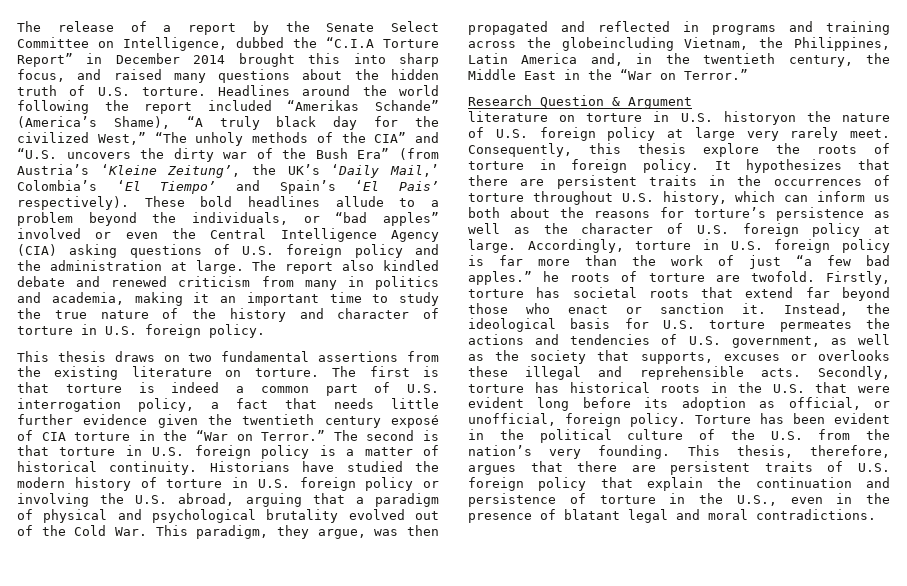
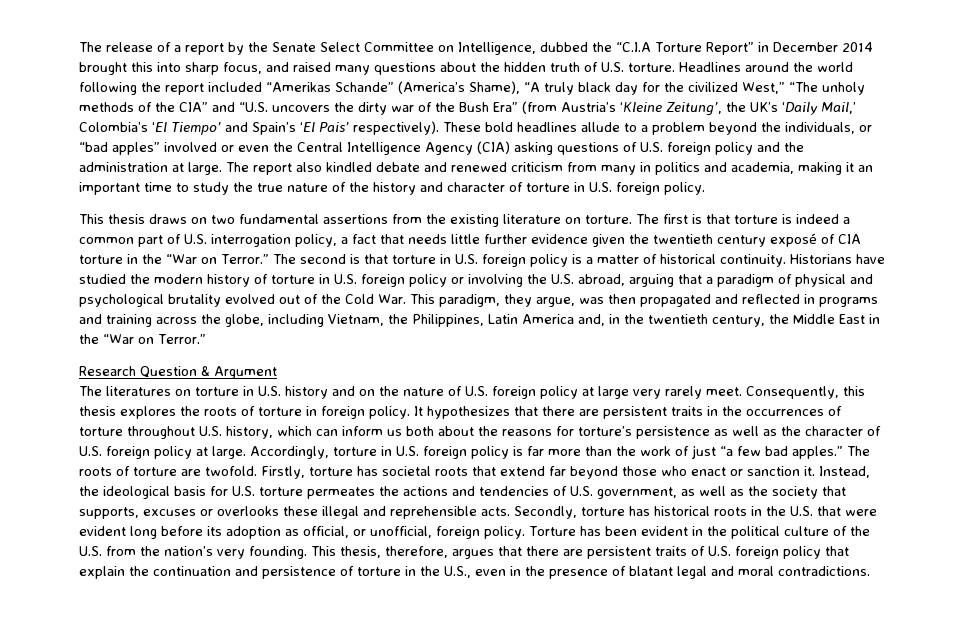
[561,37,674,51] globeincluding -> [225,314,324,327] globe, including
[468,111,548,122] literature -> [79,386,171,396] The literatures
[723,111,796,125] historyon -> [285,386,375,399] history and on
[703,143,759,157] explore -> [120,406,176,419] explores
[543,271,560,282] he -> [847,446,870,456] The

